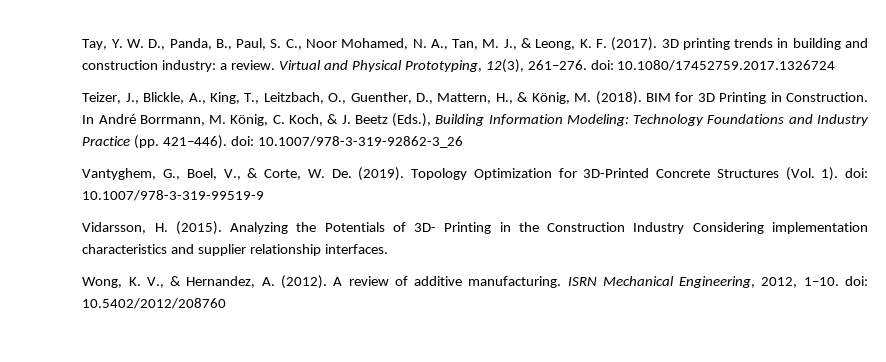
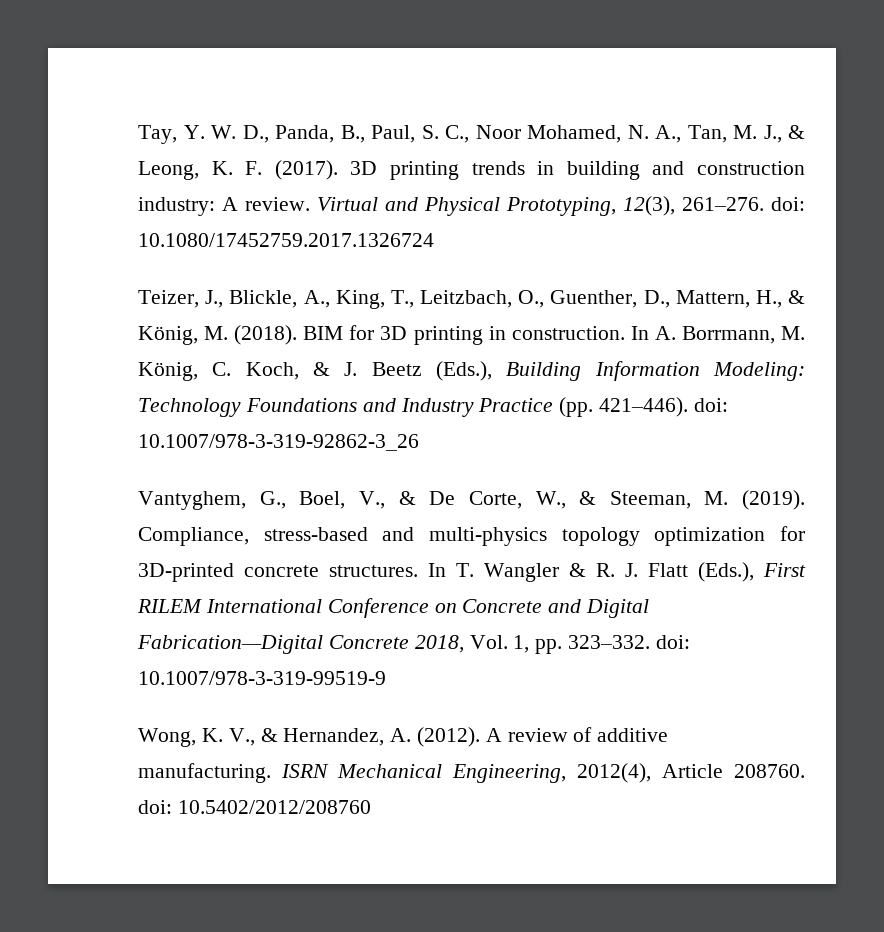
[220,63,228,70] a -> [222,197,239,211] A
[719,92,869,104] [82,114,136,124] Printing in Construction. In André -> [413,326,676,345] printing in construction. In A.
[264,167,868,181] [82,190,265,201] [82,221,868,235] [82,244,389,256] Corte, W. De. (2019). Topology Optimization for 3D-Printed Concrete Structures (Vol. 1). doi: 10.1007/978-3-319-99519-9 // Vidarsson, H. (2015). Analyzing the Potentials of 3D- Printing in the Construction Industry Considering implementation characteristics and supplier relationship interfaces. -> [429,490,806,510] [138,526,805,546] [138,562,806,582] [137,598,649,618] [137,635,690,654] [138,671,387,685] De Corte, W., & Steeman, M. (2019). Compliance, stress-based and multi-physics topology optimization for 3D-printed concrete structures. In T. Wangler & R. J. Flatt (Eds.), First RILEM International Conference on Concrete and Digital Fabrication—Digital Concrete 2018, Vol. 1, pp. 323–332. doi: 10.1007/978-3-319-99519-9
[761,277,839,288] 2012, 1–10. -> [577,763,805,783] 2012(4), Article 208760.

